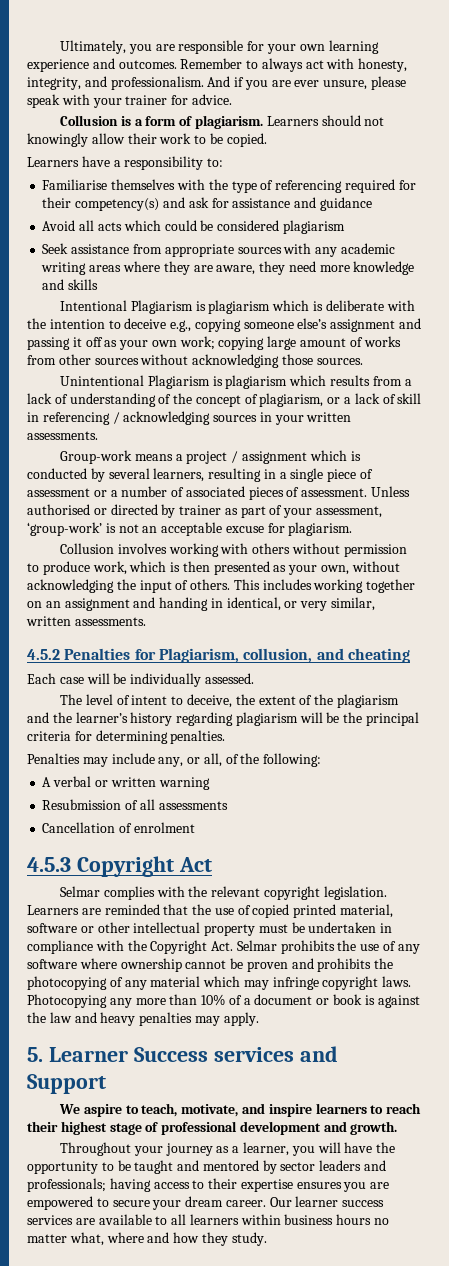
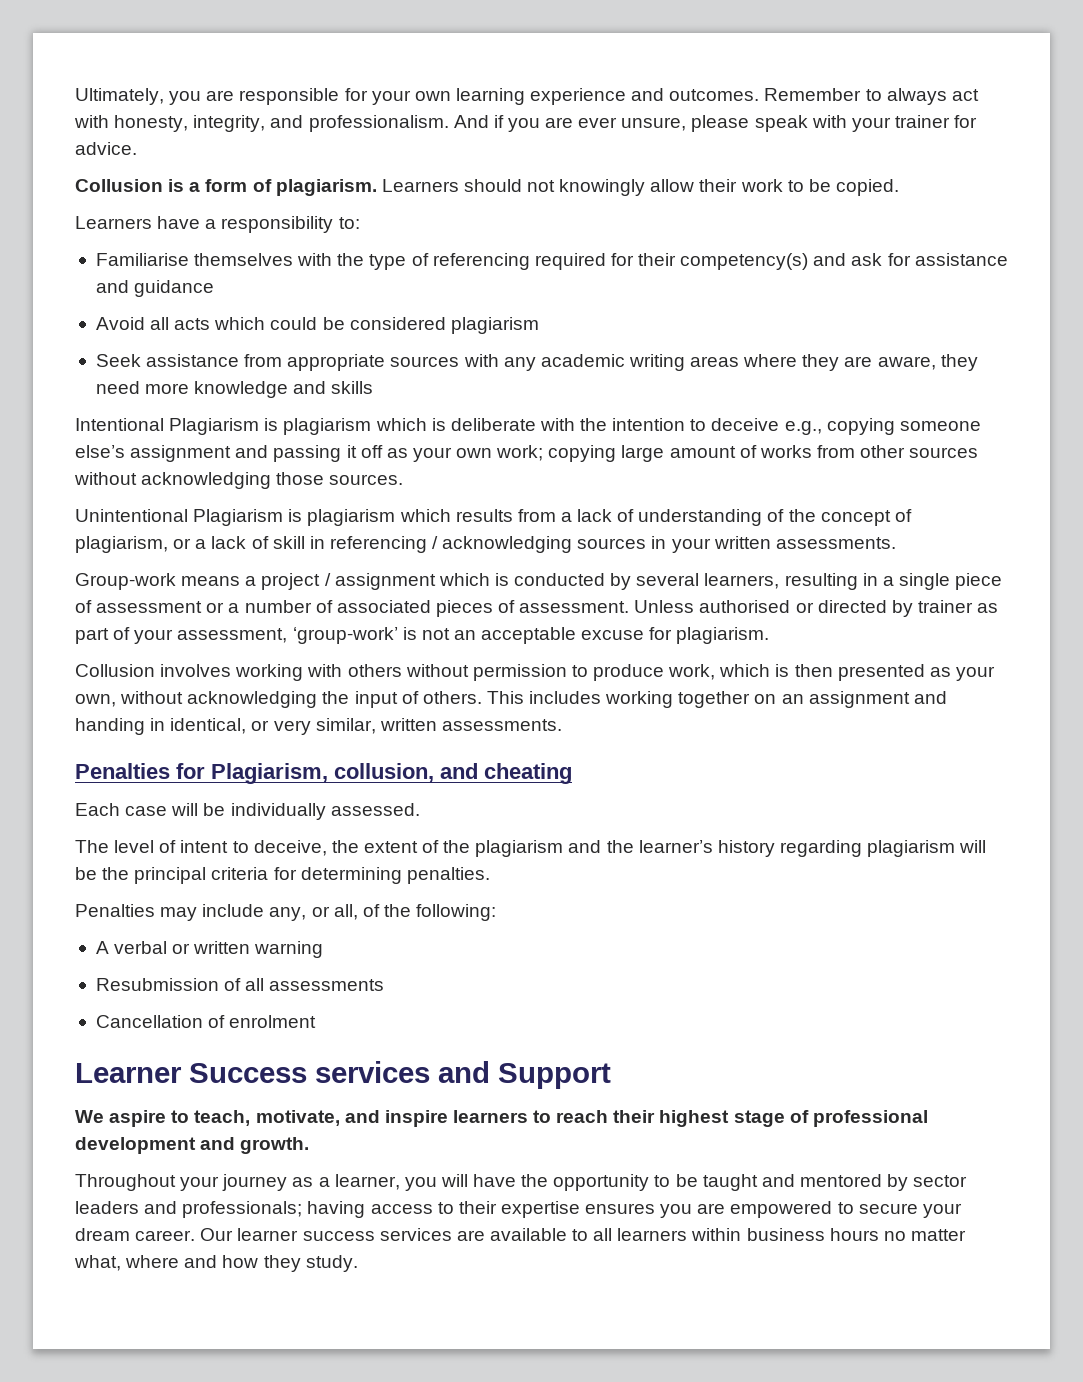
[27,649,60,660] 4.5.2 -> (562, 725) none
[27,856,212,877] [60,886,387,900] [27,904,394,918] [27,922,393,936] [27,940,420,954] [27,958,394,972] [27,976,412,990] [27,994,420,1008] [27,1012,259,1026] [27,1047,43,1062] 4.5.3 Copyright Act // Selmar complies with the relevant copyright legislation. Learners are reminded that the use of copied printed material, software or other intellectual property must be undertaken in compliance with the Copyright Act. Selmar prohibits the use of any software where ownership cannot be proven and prohibits the photocopying of any material which may infringe copyright laws. Photocopying any more than 10% of a document or book is against the law and heavy penalties may apply. // 5. -> (317, 1021) none

